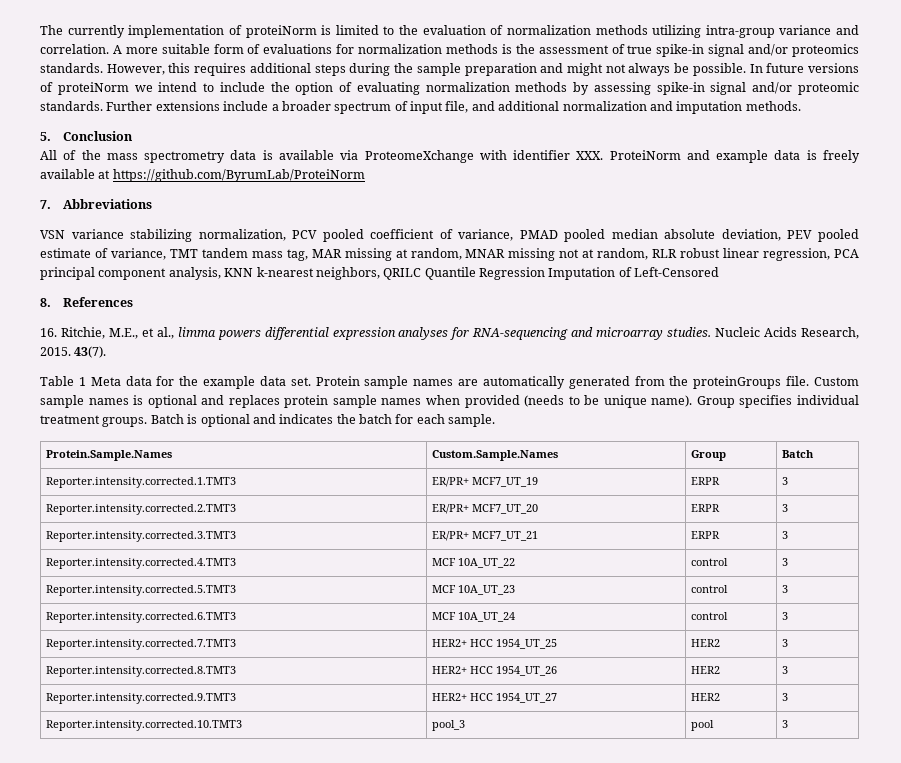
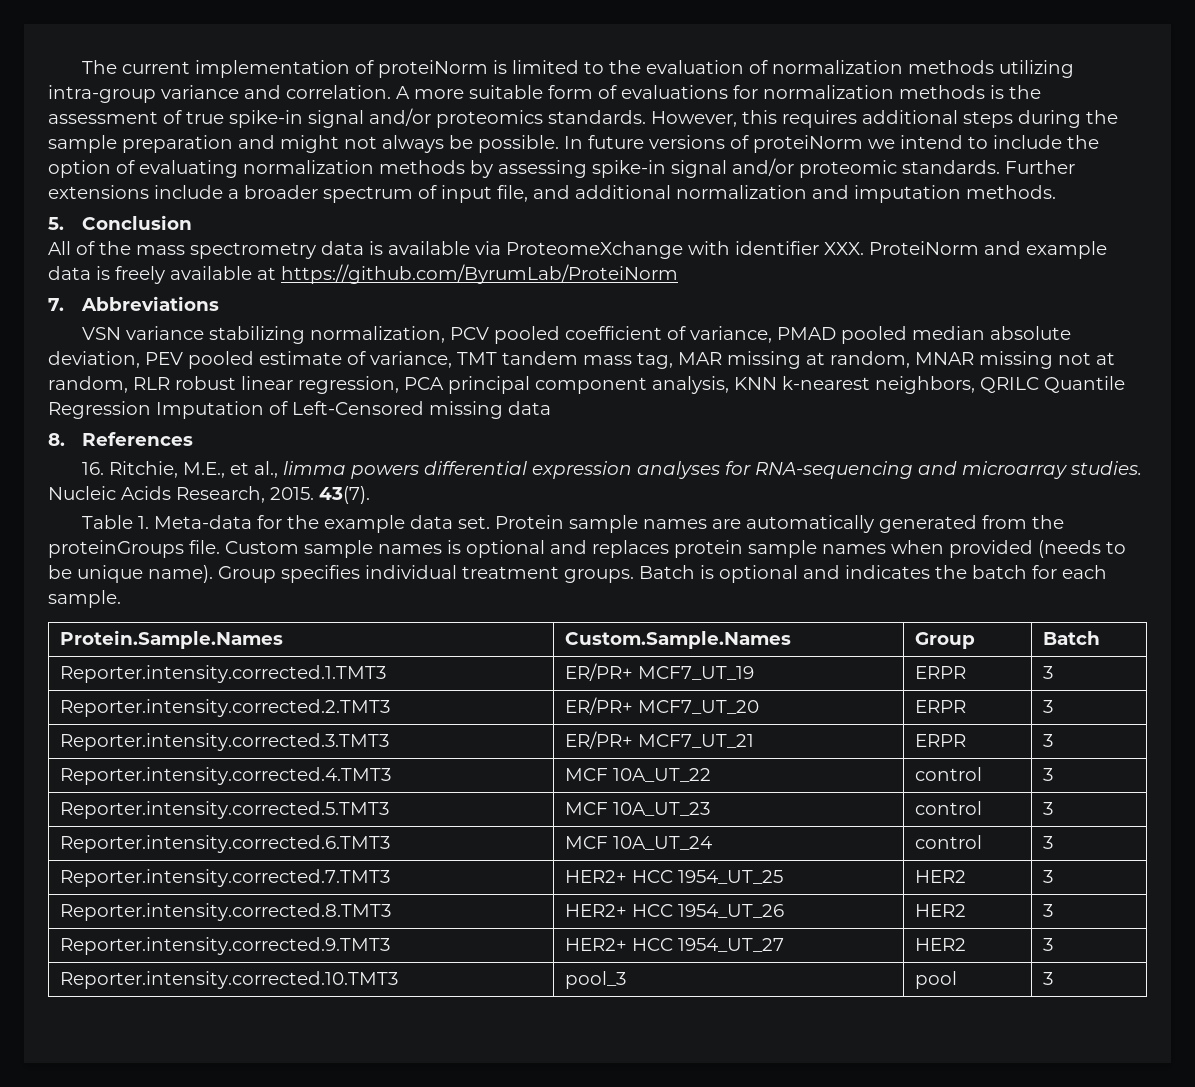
[67,25,125,38] currently -> [121,61,190,74] current
(720, 272) none -> [429,401,551,419] missing data
[78,376,152,386] 1 Meta data -> [137,515,252,529] 1. Meta-data

